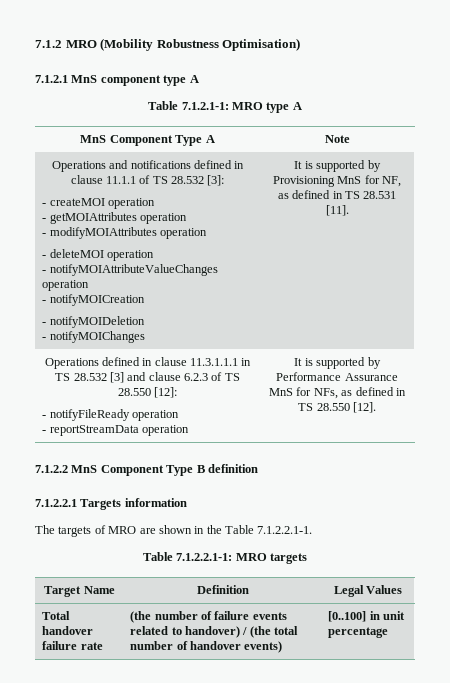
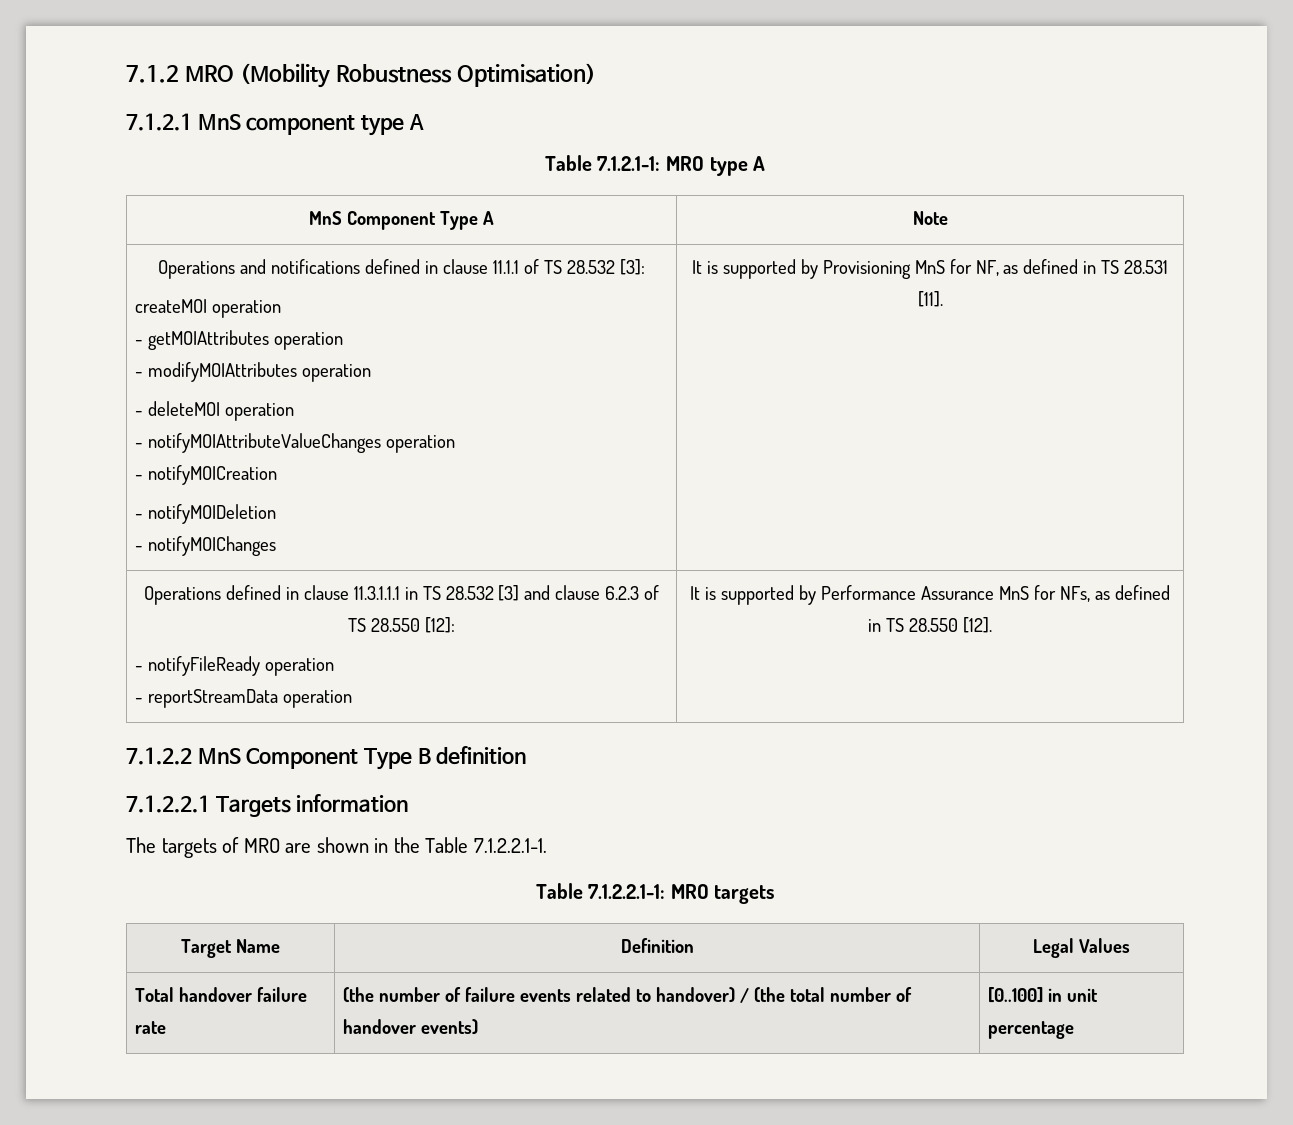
[42,203,47,206] - -> (645, 267) none

